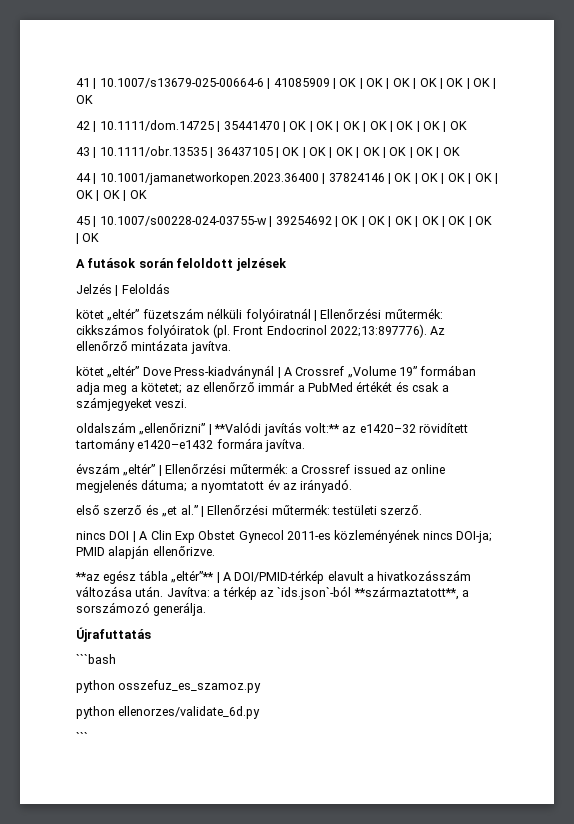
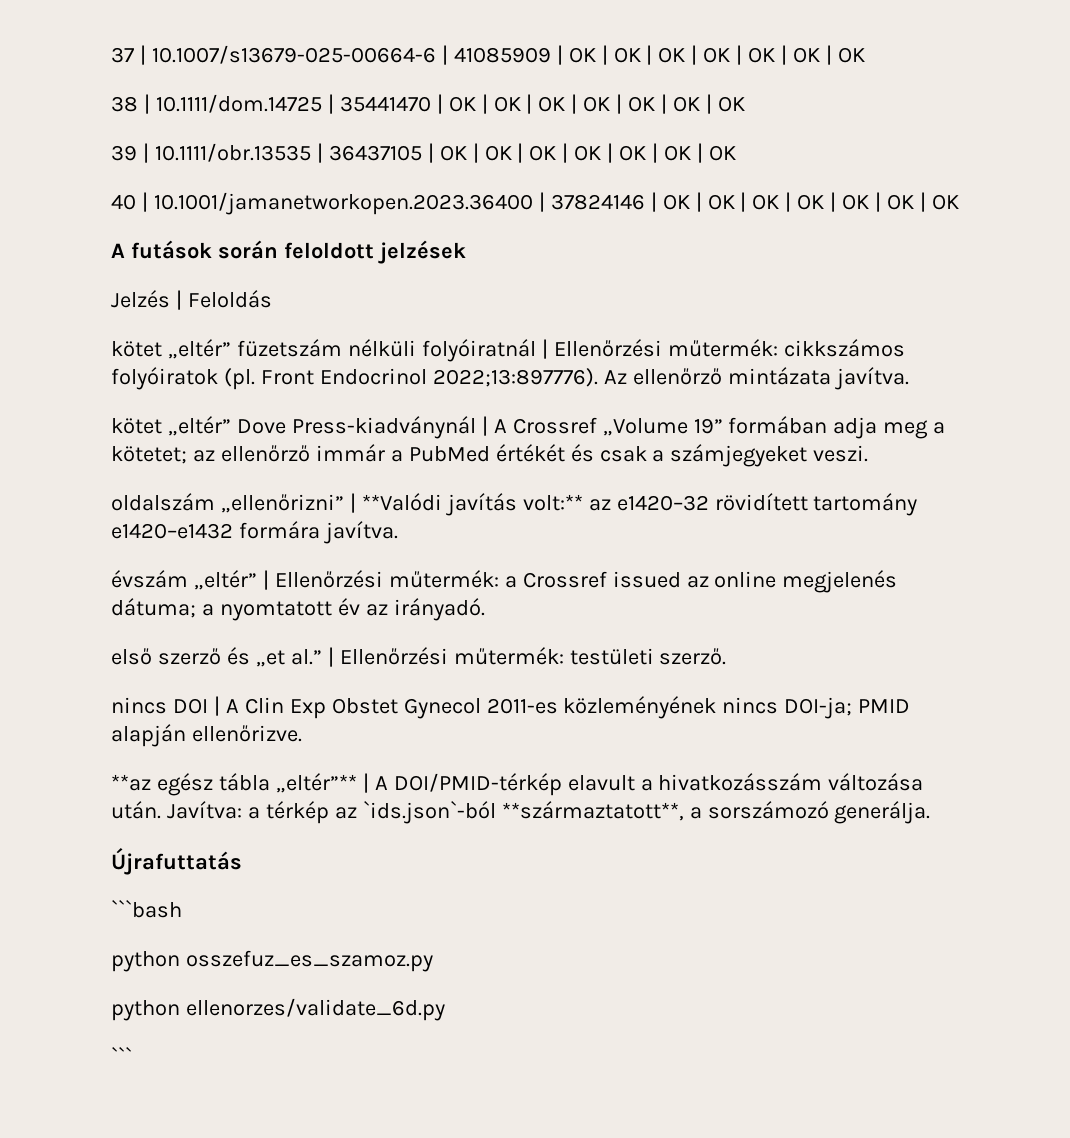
[76,78,90,87] 41 -> [111,47,134,63] 37
[76,121,90,130] 42 -> [111,96,138,112] 38
[76,147,90,156] 43 -> [111,145,137,161] 39
[76,173,91,182] 44 -> [111,194,136,210] 40
[76,216,492,227] [76,233,100,244] // 45 | 10.1007/s00228-024-03755-w | 39254692 | OK | OK | OK | OK | OK | OK | OK -> (959, 202) none

